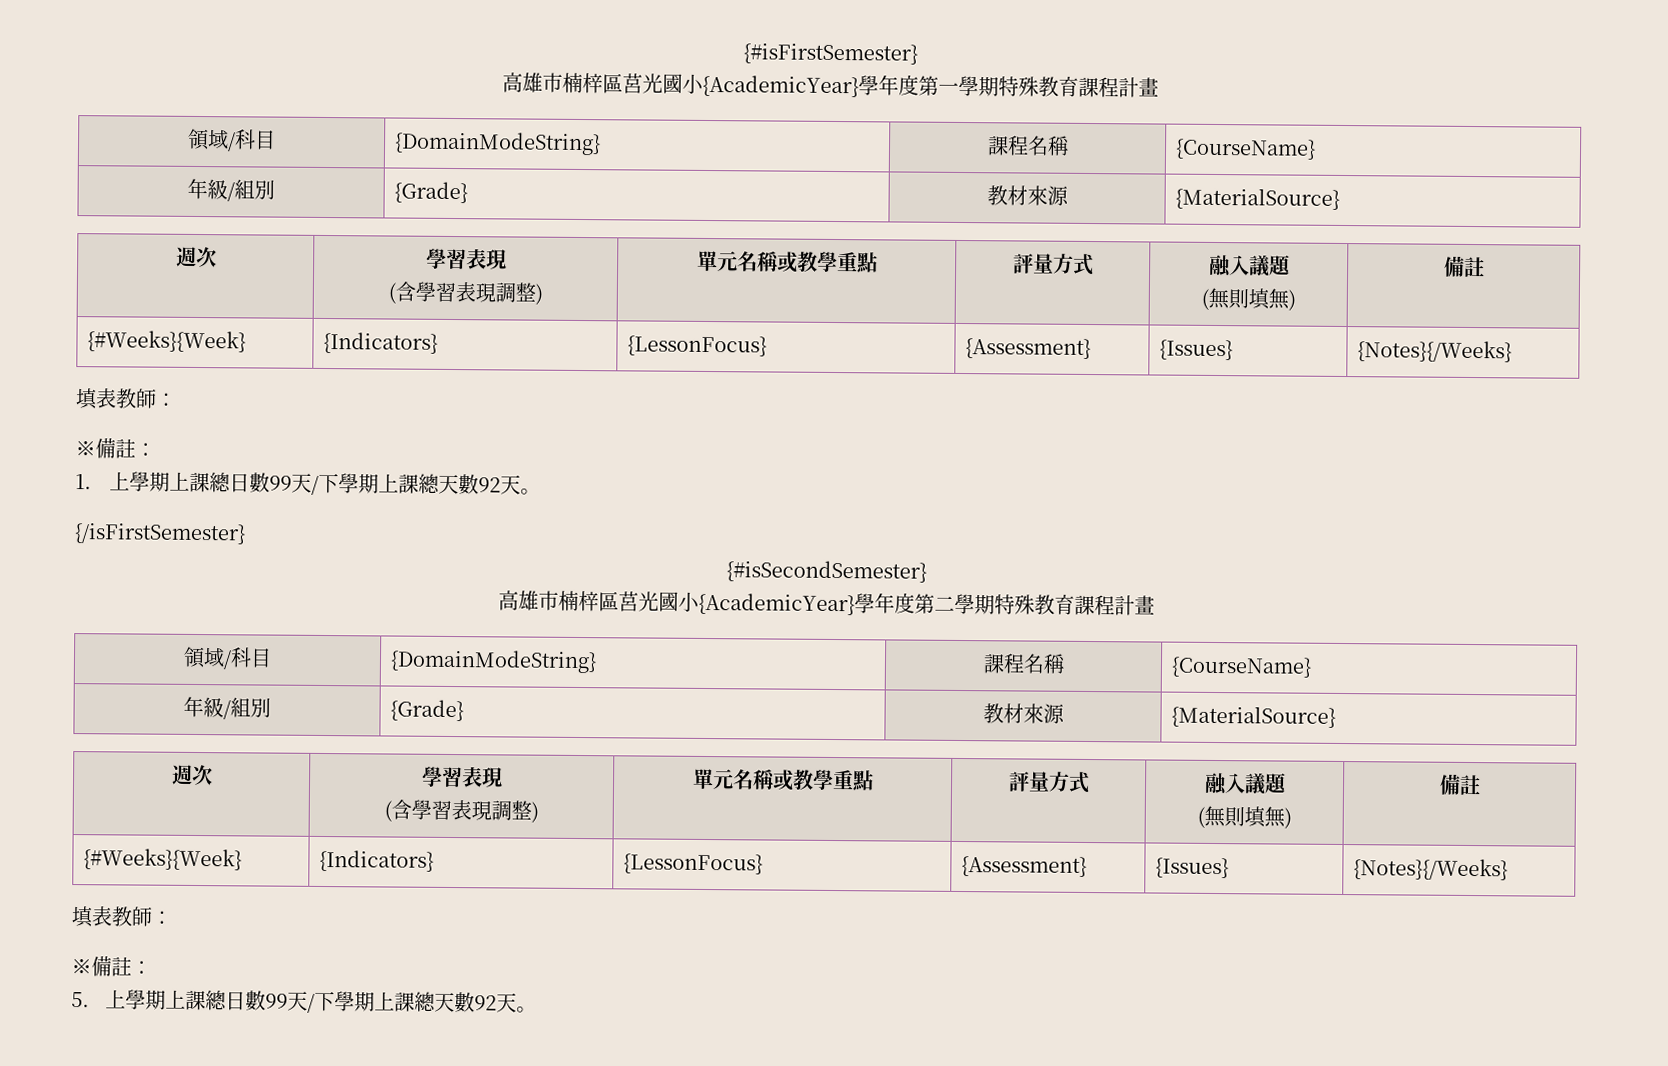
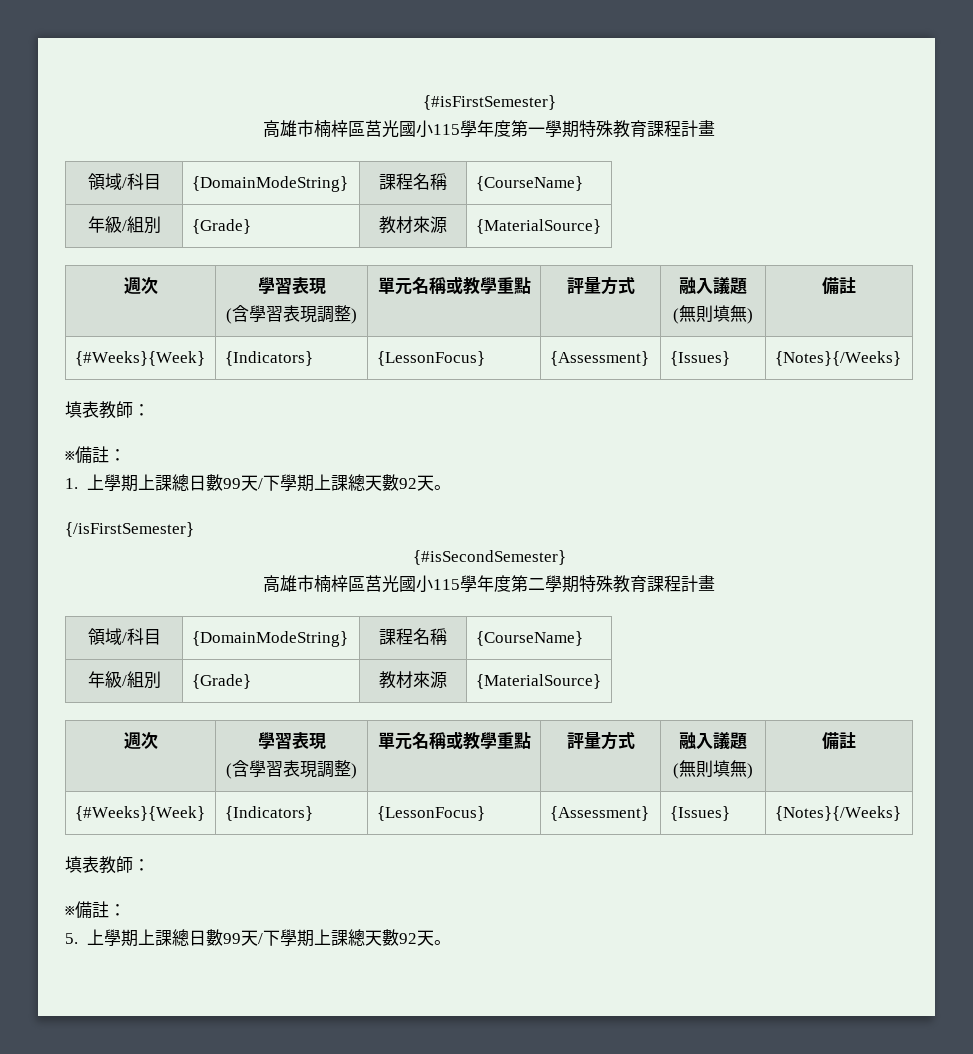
[701,74,859,98] {AcademicYear} -> [433,124,460,135] 115
[697,592,855,616] {AcademicYear} -> [433,579,460,590] 115

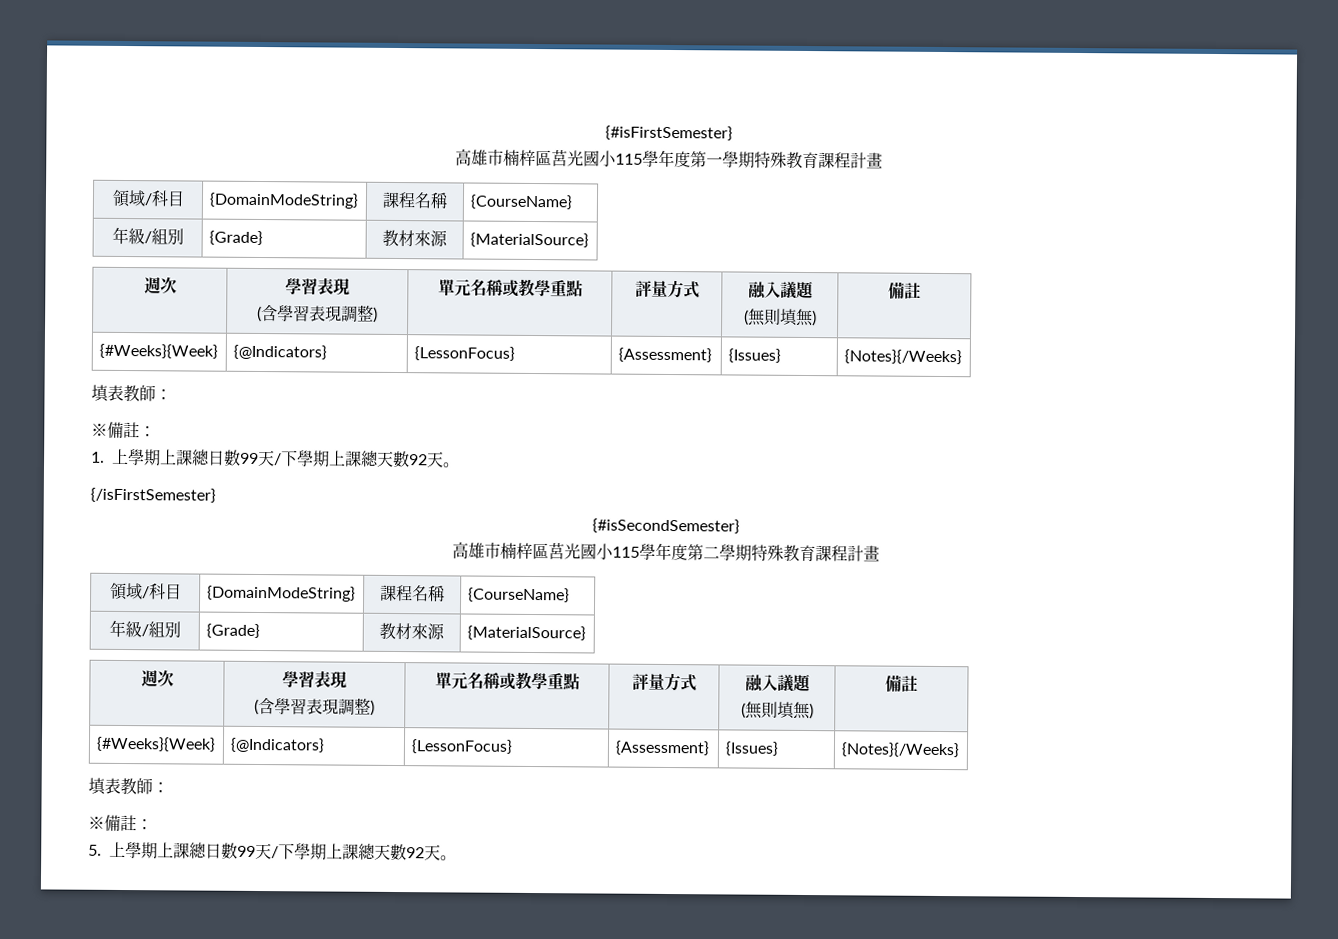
[224,351,313,366] {Indicators} -> [232,344,327,360] {@Indicators}
[224,806,313,821] {Indicators} -> [229,737,325,753] {@Indicators}

